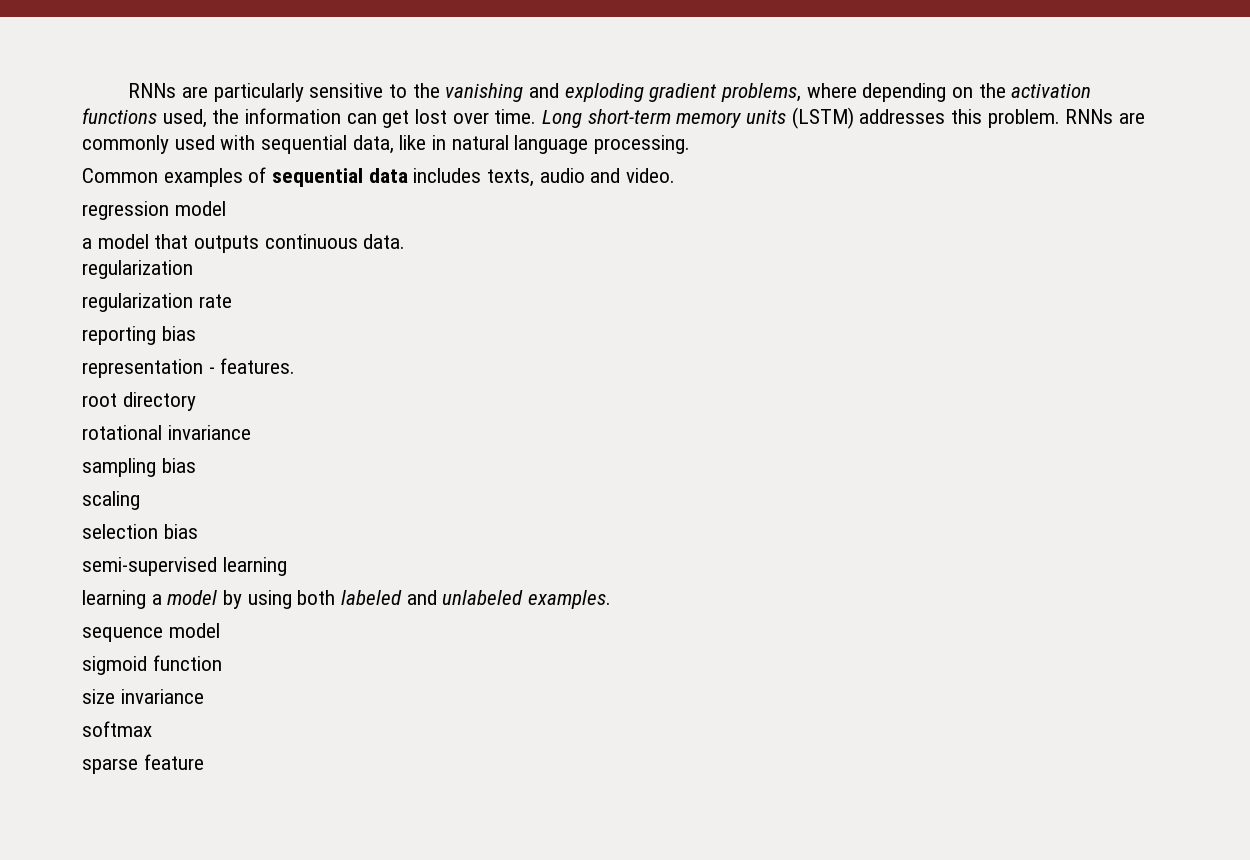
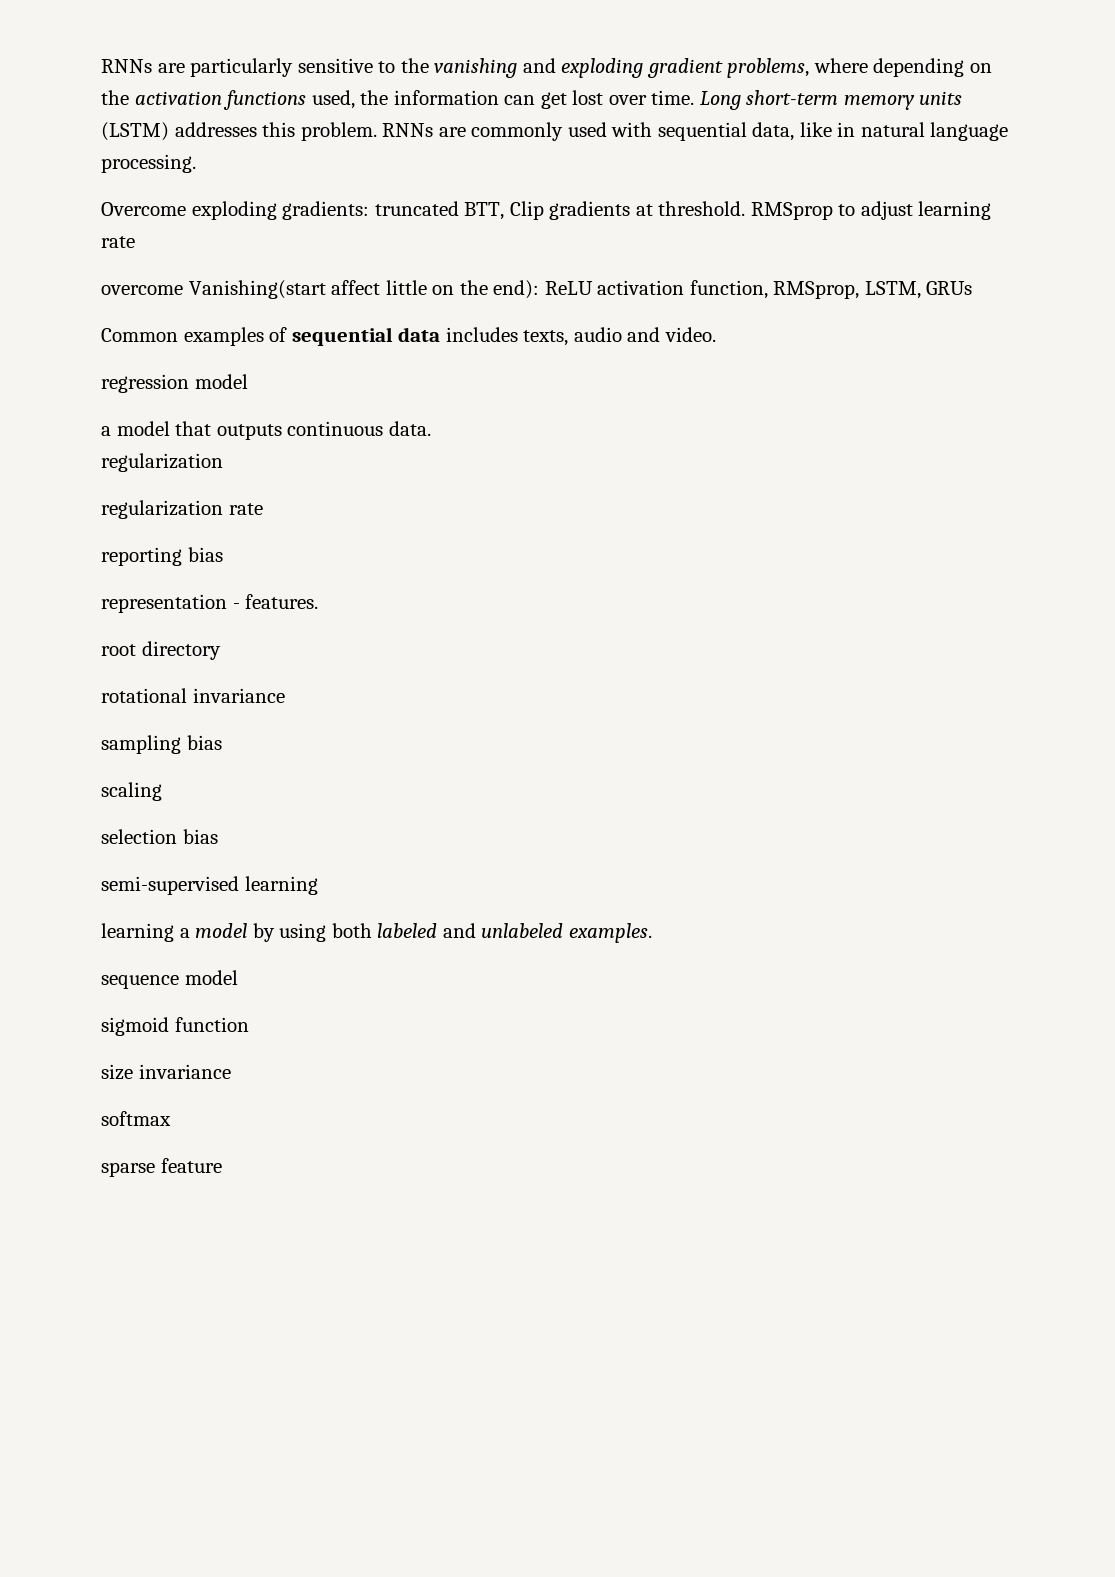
(691, 144) none -> [101,201,992,220] [101,236,135,248] [101,280,973,299] // Overcome exploding gradients: truncated BTT, Clip gradients at threshold. RMSprop to adjust learning rate // overcome Vanishing(start affect little on the end): ReLU activation function, RMSprop, LSTM, GRUs

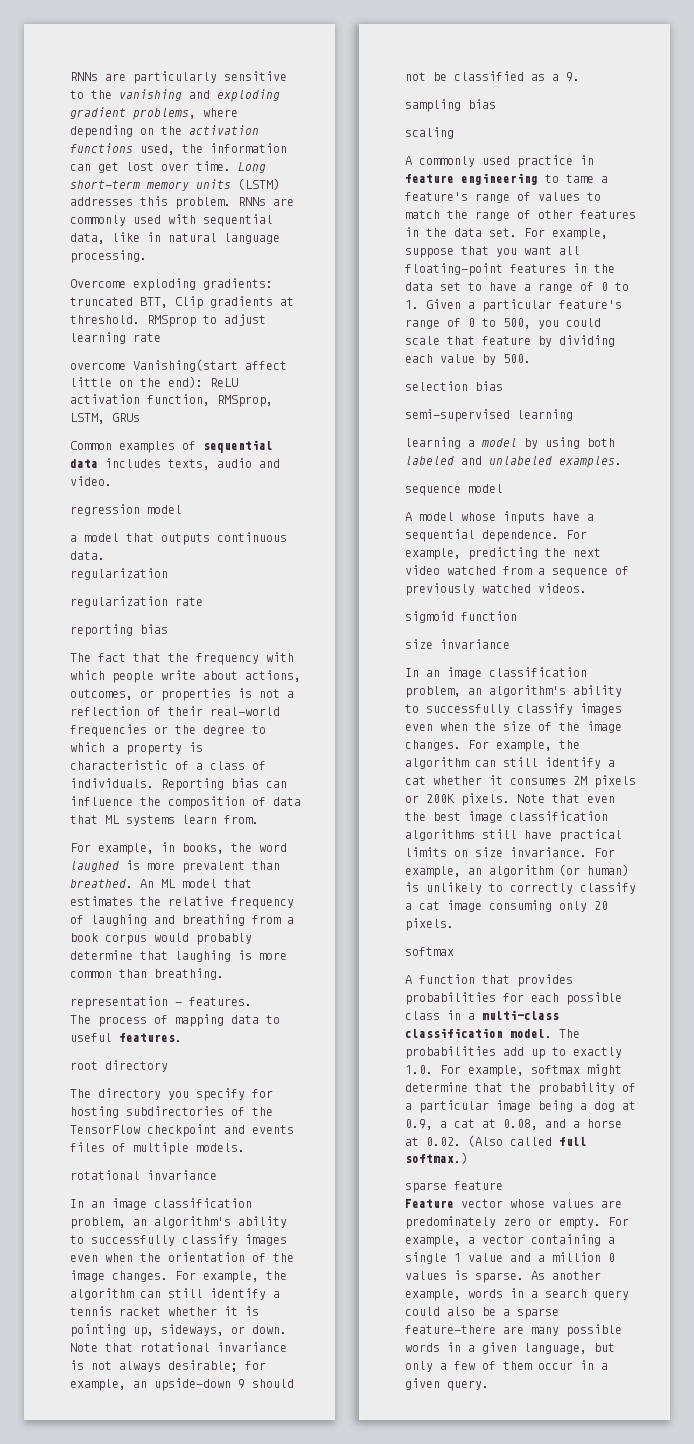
[101,594,319,613] [101,641,221,660] [101,688,285,703] [101,735,222,754] [101,782,162,801] representation - features. // root directory // rotational invariance // sampling bias // scaling -> [70,652,294,665] [70,670,301,683] [70,688,294,701] [70,706,280,716] [70,724,266,737] [70,742,203,755] [70,760,266,770] [70,778,287,791] [70,796,301,809] [70,815,259,826] [70,842,287,855] [70,860,280,873] [70,879,252,888] [70,896,294,909] [70,914,294,926] [70,933,252,945] [70,950,287,962] [70,968,224,980] [70,996,252,1009] [70,1014,280,1027] [70,1033,182,1042] [70,1060,168,1072] [70,1088,273,1101] [70,1106,273,1118] [70,1124,294,1137] [70,1142,245,1155] [70,1170,217,1180] [70,1198,252,1210] [70,1216,287,1229] [70,1234,287,1246] [70,1252,294,1262] [70,1270,287,1283] [70,1288,280,1300] [70,1306,259,1316] [70,1324,287,1337] [70,1342,287,1352] [70,1360,266,1372] [70,1378,294,1391] [405,71,580,82] [405,99,496,112] [405,127,454,139] [405,155,594,168] [405,173,608,185] [405,192,601,203] [405,210,636,221] [405,227,608,240] [405,246,580,258] [405,263,615,276] [405,282,629,293] [405,299,622,312] [405,318,601,329] [405,335,615,347] [405,354,531,365] The fact that the frequency with which people write about actions, outcomes, or properties is not a reflection of their real-world frequencies or the degree to which a property is characteristic of a class of individuals. Reporting bias can influence the composition of data that ML systems learn from. // For example, in books, the word laughed is more prevalent than breathed. An ML model that estimates the relative frequency of laughing and breathing from a book corpus would probably determine that laughing is more common than breathing. // representation - features. // The process of mapping data to useful features. // root directory // The directory you specify for hosting subdirectories of the TensorFlow checkpoint and events files of multiple models. // rotational invariance // In an image classification problem, an algorithm's ability to successfully classify images even when the orientation of the image changes. For example, the algorithm can still identify a tennis racket whether it is pointing up, sideways, or down. Note that rotational invariance is not always desirable; for example, an upside-down 9 should not be classified as a 9. // sampling bias // scaling // A commonly used practice in feature engineering to tame a feature's range of values to match the range of other features in the data set. For example, suppose that you want all floating-point features in the data set to have a range of 0 to 1. Given a particular feature's range of 0 to 500, you could scale that feature by dividing each value by 500.
[101,1017,249,1036] [101,1064,231,1080] [101,1111,171,1126] [101,1158,222,1177] sigmoid function // size invariance // softmax // sparse feature -> [405,511,594,524] [405,529,587,542] [405,547,601,560] [405,565,629,578] [405,583,587,596] [405,611,517,623] [405,639,510,649] [405,667,587,679] [405,685,622,698] [405,703,622,715] [405,721,622,733] [405,740,580,752] [405,757,615,769] [405,775,636,788] [405,793,615,806] [405,811,608,823] [405,829,622,842] [405,847,615,857] [405,864,629,878] [405,882,636,894] [405,900,608,912] [405,918,454,931] [405,947,454,956] [405,974,573,987] [405,992,622,1005] [405,1010,559,1020] [405,1028,580,1038] [405,1046,622,1059] [405,1064,622,1077] [405,1082,636,1095] [405,1100,636,1113] [405,1119,622,1130] [405,1135,587,1147] [405,1152,468,1164] [405,1181,503,1193] [405,1199,622,1208] [405,1216,629,1229] [405,1234,615,1247] [405,1252,615,1264] [405,1270,601,1283] [405,1288,629,1301] [405,1307,559,1319] [405,1324,622,1337] [405,1342,615,1354] [405,1360,608,1372] [405,1378,489,1391] A model whose inputs have a sequential dependence. For example, predicting the next video watched from a sequence of previously watched videos. // sigmoid function // size invariance // In an image classification problem, an algorithm's ability to successfully classify images even when the size of the image changes. For example, the algorithm can still identify a cat whether it consumes 2M pixels or 200K pixels. Note that even the best image classification algorithms still have practical limits on size invariance. For example, an algorithm (or human) is unlikely to correctly classify a cat image consuming only 20 pixels. // softmax // A function that provides probabilities for each possible class in a multi-class classification model. The probabilities add up to exactly 1.0. For example, softmax might determine that the probability of a particular image being a dog at 0.9, a cat at 0.08, and a horse at 0.02. (Also called full softmax.) // sparse feature // Feature vector whose values are predominately zero or empty. For example, a vector containing a single 1 value and a million 0 values is sparse. As another example, words in a search query could also be a sparse feature—there are many possible words in a given language, but only a few of them occur in a given query.

